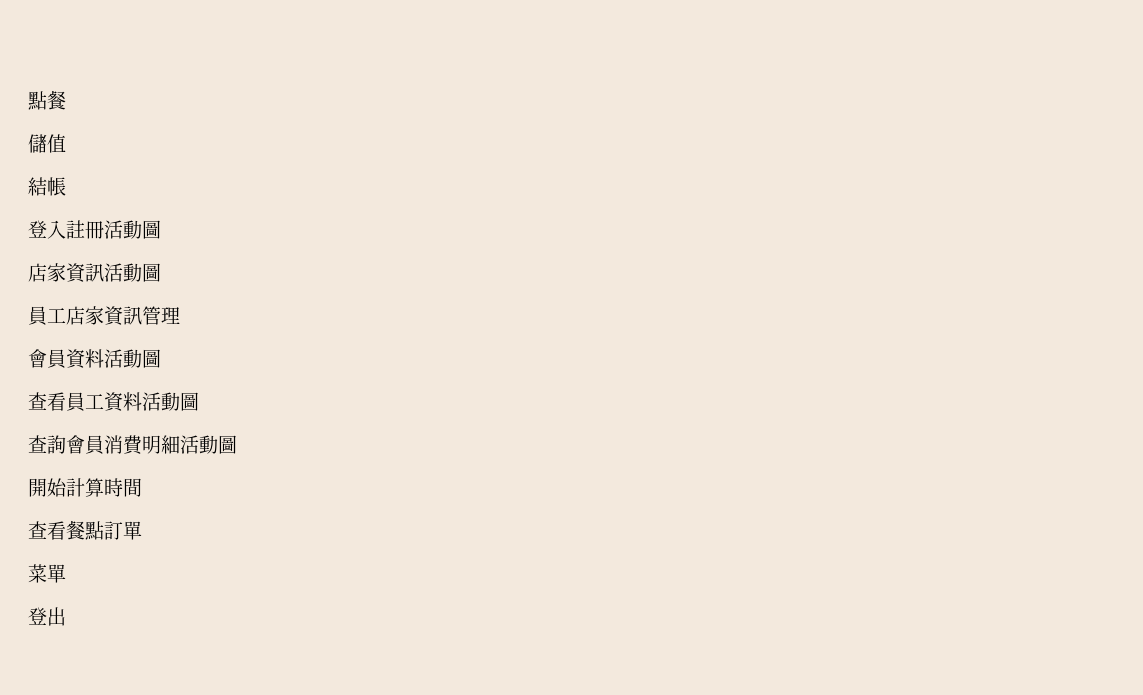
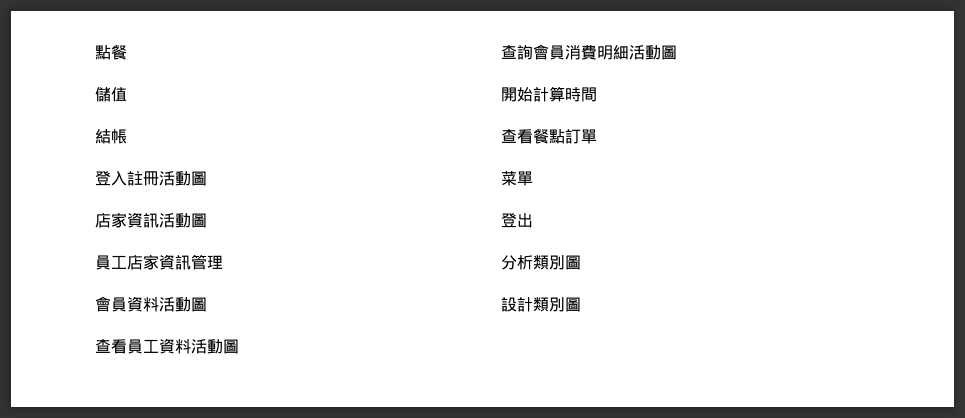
(66, 616) none -> [501,255,581,270] [501,297,581,312] // 分析類別圖 // 設計類別圖

